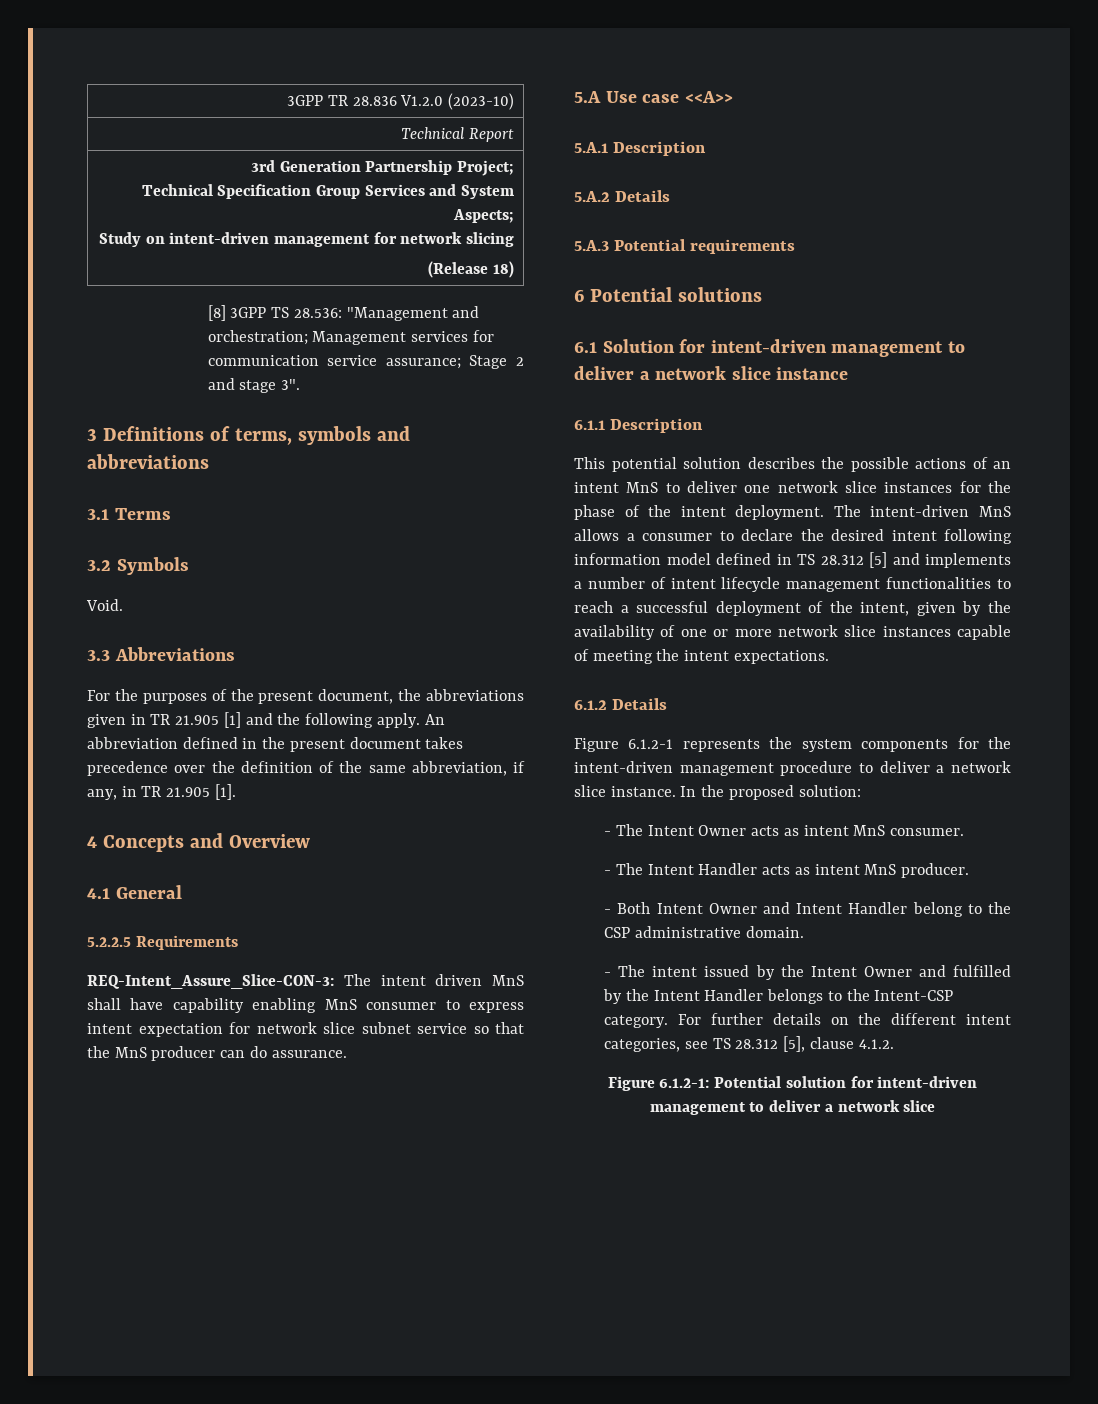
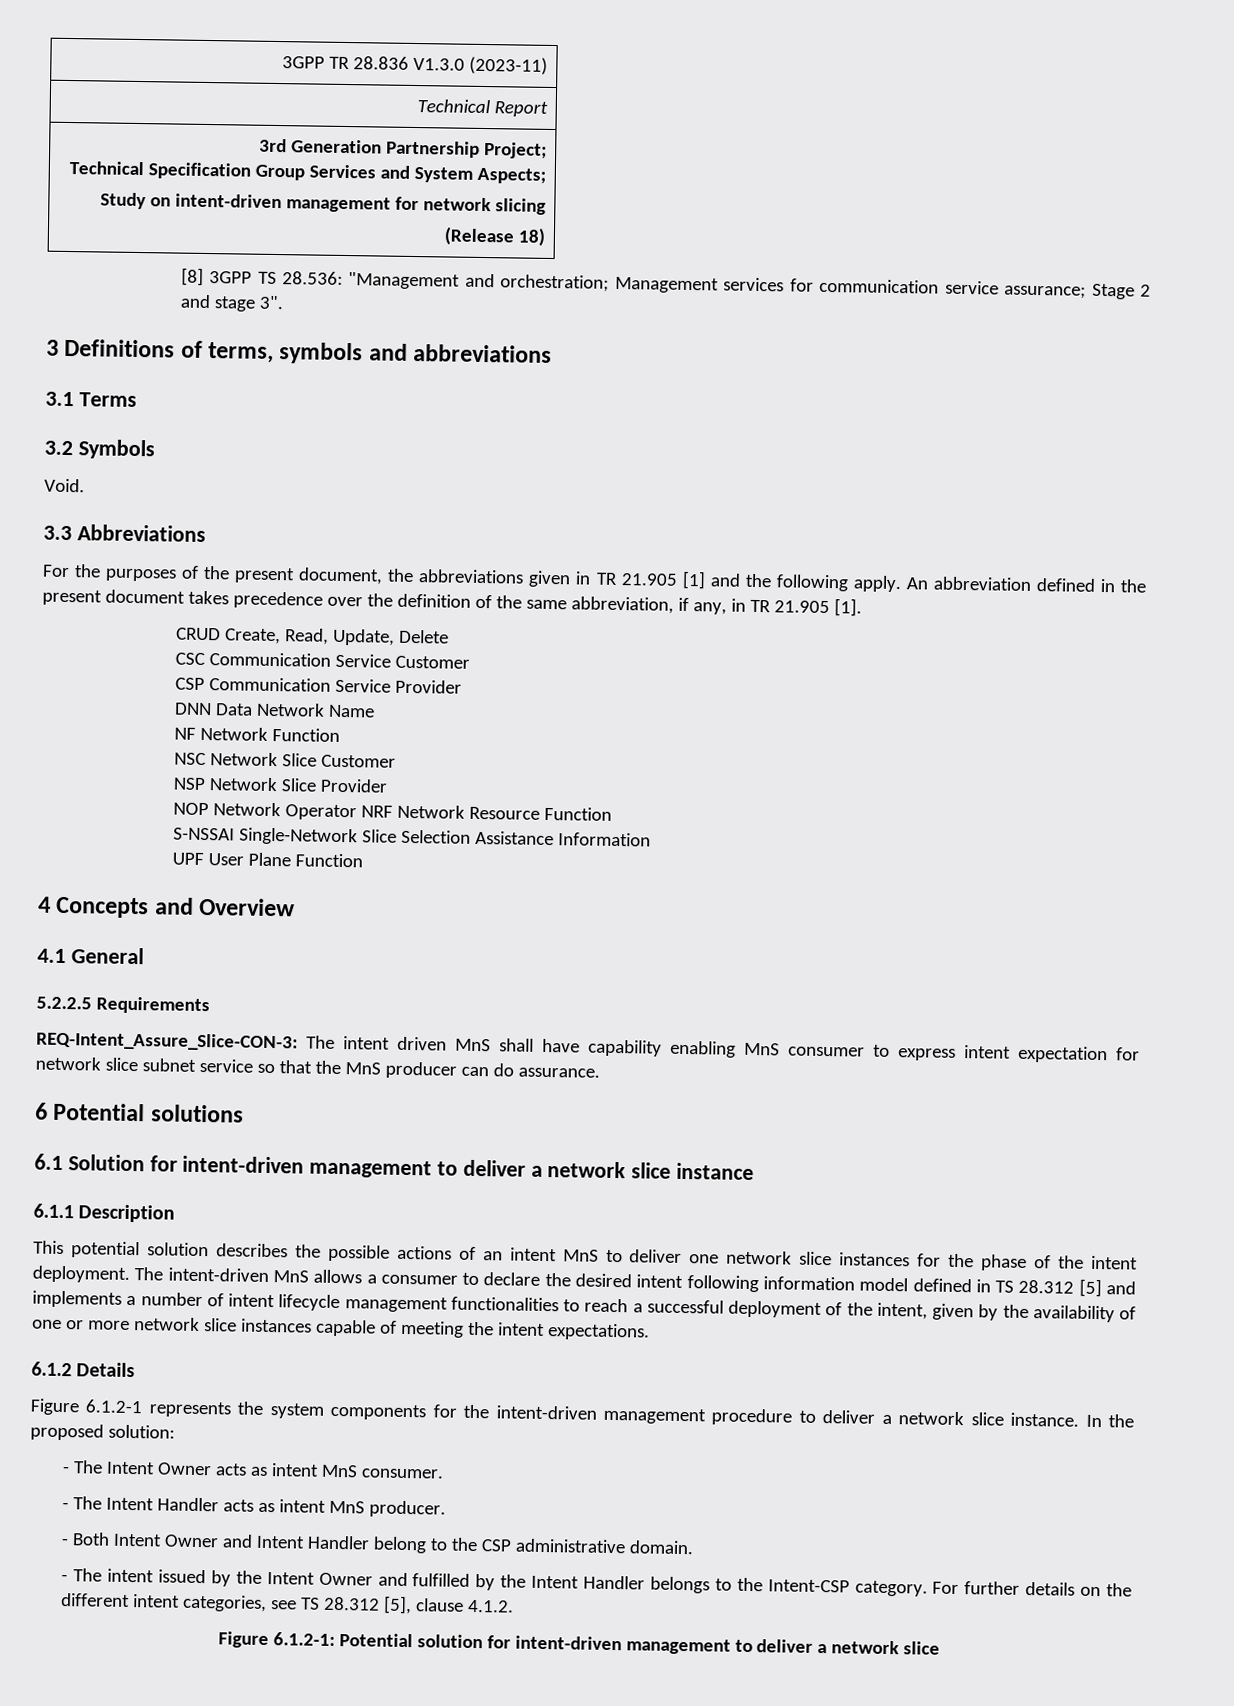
[400,93,515,110] V1.2.0 (2023-10) -> [412,56,548,75] V1.3.0 (2023-11)
(236, 792) none -> [175,627,449,646] [174,652,470,669] [174,677,462,694] [173,702,375,718] [173,726,340,742] [173,752,396,768] [172,777,388,793] [172,802,612,821] [172,827,651,847] [171,852,363,868] // CRUD Create, Read, Update, Delete // CSC Communication Service Customer // CSP Communication Service Provider // DNN Data Network Name // NF Network Function // NSC Network Slice Customer // NSP Network Slice Provider // NOP Network Operator NRF Network Resource Function // S-NSSAI Single-Network Slice Selection Assistance Information // UPF User Plane Function
[574,91,733,103] [574,141,707,156] [574,190,671,202] [574,239,796,254] // 5.A Use case <<A>> // 5.A.1 Description // 5.A.2 Details // 5.A.3 Potential requirements -> (600, 1072) none

